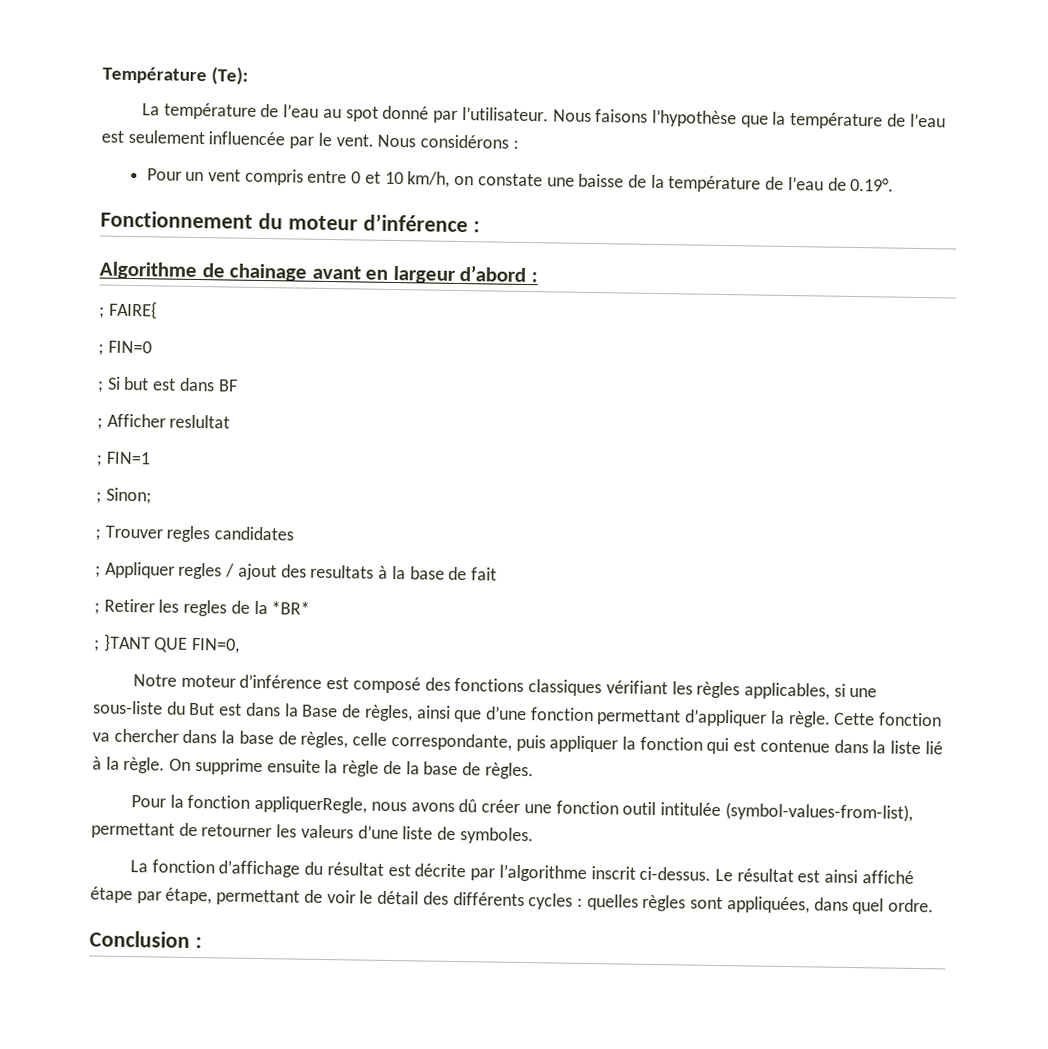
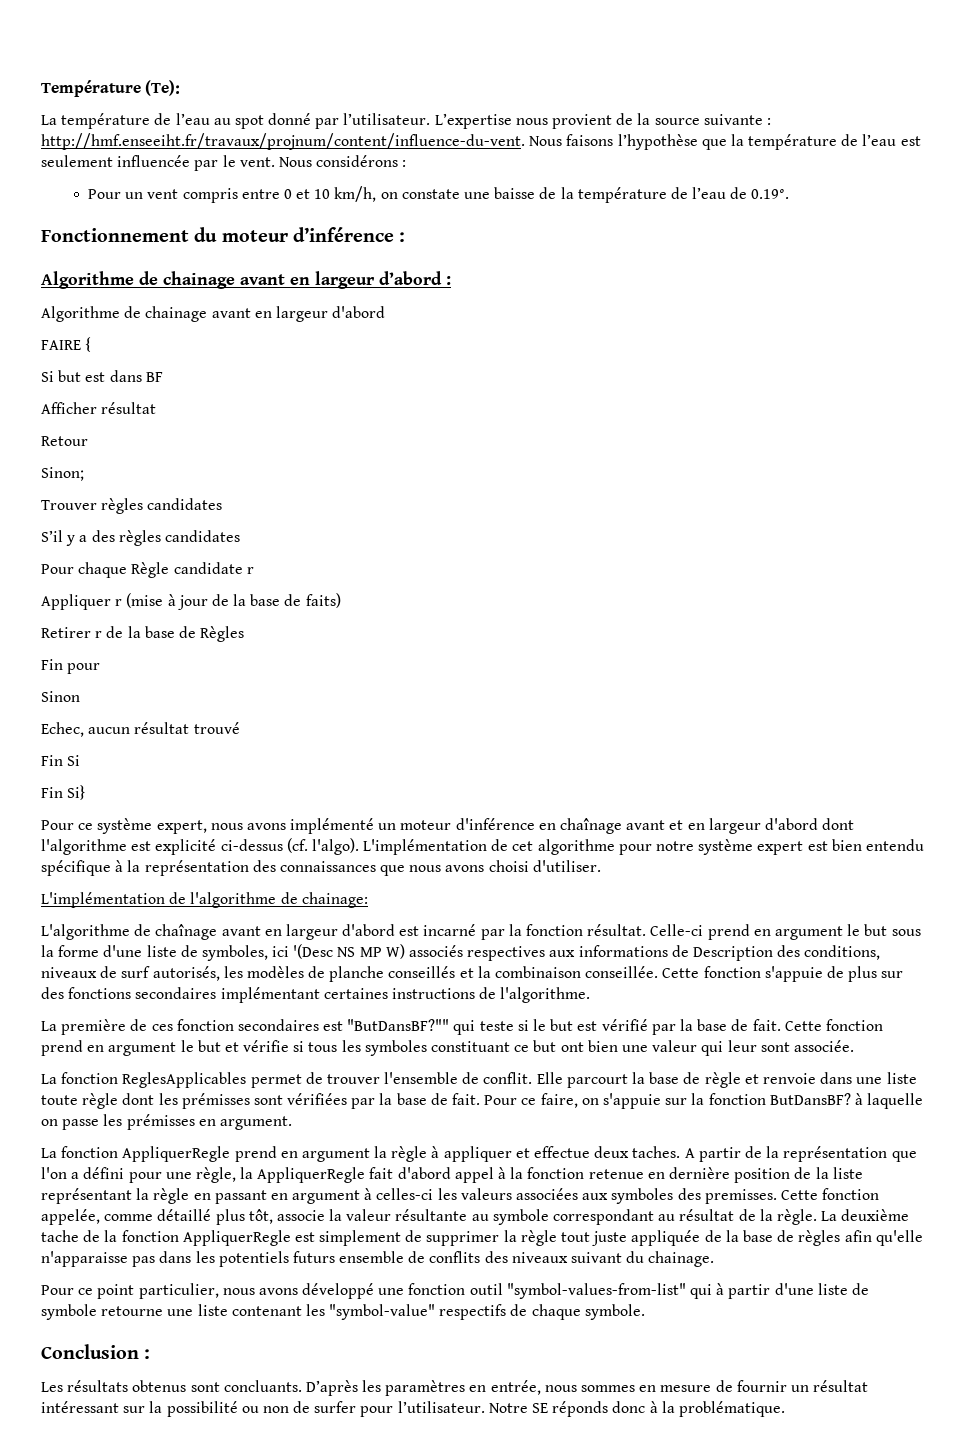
(549, 114) none -> [434,113,771,129] [41,133,525,150] L’expertise nous provient de la source suivante : http://hmf.enseeiht.fr/travaux/projnum/content/influence-du-vent.
[99,300,158,320] [98,340,152,356] [97,380,104,393] ; FAIRE{ // ; FIN=0 // ; -> [41,306,386,322] [41,337,92,352] Algorithme de chainage avant en largeur d'abord // FAIRE { //
[97,413,231,430] [96,451,151,467] [96,487,152,505] [95,525,295,543] [95,561,497,581] [94,598,311,617] [94,633,241,654] [133,674,878,700] [93,700,943,728] [92,728,943,755] [92,756,534,780] [131,794,913,822] [91,822,534,845] [130,859,914,884] [90,886,935,915] [89,930,202,949] ; Afficher reslultat // ; FIN=1 // ; Sinon; // ; Trouver regles candidates // ; Appliquer regles / ajout des resultats à la base de fait // ; Retirer les regles de la *BR* // ; }TANT QUE FIN=0, // Notre moteur d’inférence est composé des fonctions classiques vérifiant les règles applicables, si une sous-liste du But est dans la Base de règles, ainsi que d’une fonction permettant d’appliquer la règle. Cette fonction va chercher dans la base de règles, celle correspondante, puis appliquer la fonction qui est contenue dans la liste lié à la règle. On supprime ensuite la règle de la base de règles. // Pour la fonction appliquerRegle, nous avons dû créer une fonction outil intitulée (symbol-values-from-list), permettant de retourner les valeurs d’une liste de symboles. // La fonction d’affichage du résultat est décrite par l’algorithme inscrit ci-dessus. Le résultat est ainsi affiché étape par étape, permettant de voir le détail des différents cycles : quelles règles sont appliquées, dans quel ordre. // Conclusion : -> [41,402,157,414] [41,436,88,446] [41,467,84,481] [41,498,223,514] [41,530,240,546] [41,562,254,578] [41,593,341,610] [41,626,245,642] [41,659,101,674] [41,691,80,702] [41,722,240,737] [41,755,81,766] [41,785,86,800] [41,818,855,834] [41,838,924,855] [41,860,601,876] [41,892,368,908] [41,924,921,940] [41,944,881,961] [41,966,904,982] [41,987,591,1003] [41,1019,883,1035] [41,1040,854,1056] [41,1072,917,1088] [41,1093,924,1109] [41,1114,292,1130] [41,1146,917,1162] [41,1167,863,1183] [41,1188,880,1204] [41,1209,910,1225] [41,1230,923,1246] [41,1251,715,1267] [41,1283,869,1299] [41,1304,645,1320] [41,1344,151,1359] [41,1380,869,1396] [41,1401,785,1417] Afficher résultat // Retour // Sinon; // Trouver règles candidates // S’il y a des règles candidates // Pour chaque Règle candidate r // Appliquer r (mise à jour de la base de faits) // Retirer r de la base de Règles // Fin pour // Sinon // Echec, aucun résultat trouvé // Fin Si // Fin Si} // Pour ce système expert, nous avons implémenté un moteur d'inférence en chaînage avant et en largeur d'abord dont l'algorithme est explicité ci-dessus (cf. l'algo). L'implémentation de cet algorithme pour notre système expert est bien entendu spécifique à la représentation des connaissances que nous avons choisi d'utiliser. // L'implémentation de l'algorithme de chainage: // L'algorithme de chaînage avant en largeur d'abord est incarné par la fonction résultat. Celle-ci prend en argument le but sous la forme d'une liste de symboles, ici '(Desc NS MP W) associés respectives aux informations de Description des conditions, niveaux de surf autorisés, les modèles de planche conseillés et la combinaison conseillée. Cette fonction s'appuie de plus sur des fonctions secondaires implémentant certaines instructions de l'algorithme. // La première de ces fonction secondaires est "ButDansBF?"" qui teste si le but est vérifié par la base de fait. Cette fonction prend en argument le but et vérifie si tous les symboles constituant ce but ont bien une valeur qui leur sont associée. // La fonction ReglesApplicables permet de trouver l'ensemble de conflit. Elle parcourt la base de règle et renvoie dans une liste toute règle dont les prémisses sont vérifiées par la base de fait. Pour ce faire, on s'appuie sur la fonction ButDansBF? à laquelle on passe les prémisses en argument. // La fonction AppliquerRegle prend en argument la règle à appliquer et effectue deux taches. A partir de la représentation que l'on a défini pour une règle, la AppliquerRegle fait d'abord appel à la fonction retenue en dernière position de la liste représentant la règle en passant en argument à celles-ci les valeurs associées aux symboles des premisses. Cette fonction appelée, comme détaillé plus tôt, associe la valeur résultante au symbole correspondant au résultat de la règle. La deuxième tache de la fonction AppliquerRegle est simplement de supprimer la règle tout juste appliquée de la base de règles afin qu'elle n'apparaisse pas dans les potentiels futurs ensemble de conflits des niveaux suivant du chainage. // Pour ce point particulier, nous avons développé une fonction outil "symbol-values-from-list" qui à partir d'une liste de symbole retourne une liste contenant les "symbol-value" respectifs de chaque symbole. // Conclusion : // Les résultats obtenus sont concluants. D’après les paramètres en entrée, nous sommes en mesure de fournir un résultat intéressant sur la possibilité ou non de surfer pour l’utilisateur. Notre SE réponds donc à la problématique.

